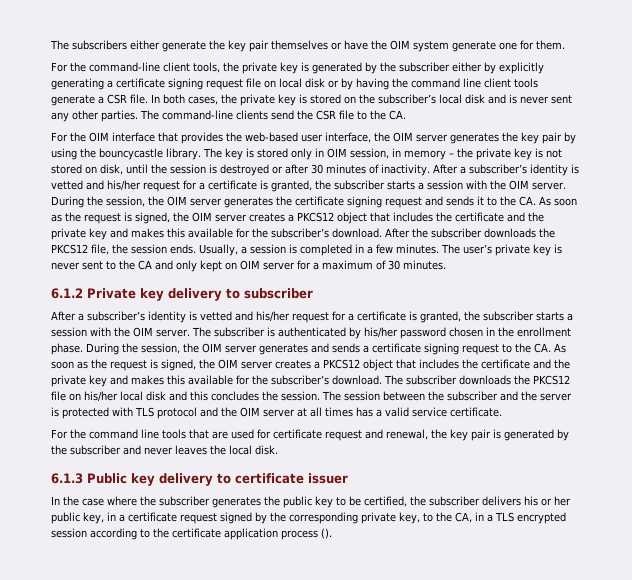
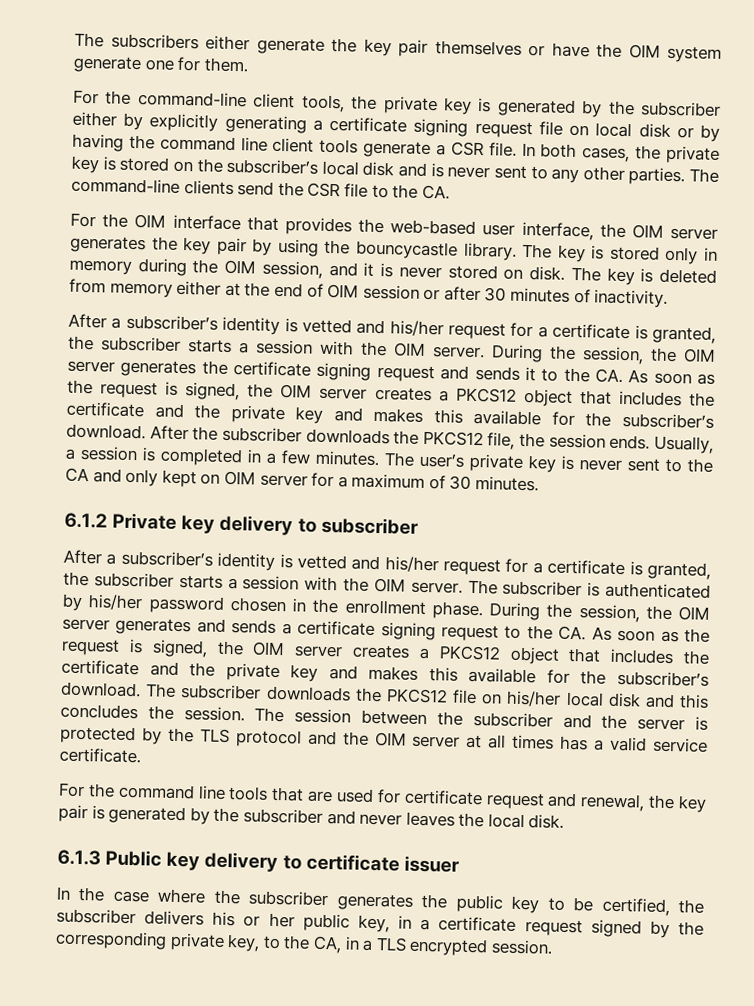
(572, 99) none -> [530,166,548,180] to
[326,148,562,160] [51,164,269,176] OIM session, in memory – the private key is not stored on disk, until the session is destroyed -> [69,258,718,286] [69,278,420,300] memory during the OIM session, and it is never stored on disk. The key is deleted from memory either at the end of OIM session
(430, 170) none -> (669, 298) //
[112,407,133,416] with -> [141,727,194,745] by the
[51,528,332,540] session according to the certificate application process (). -> [490,939,553,955] session.

